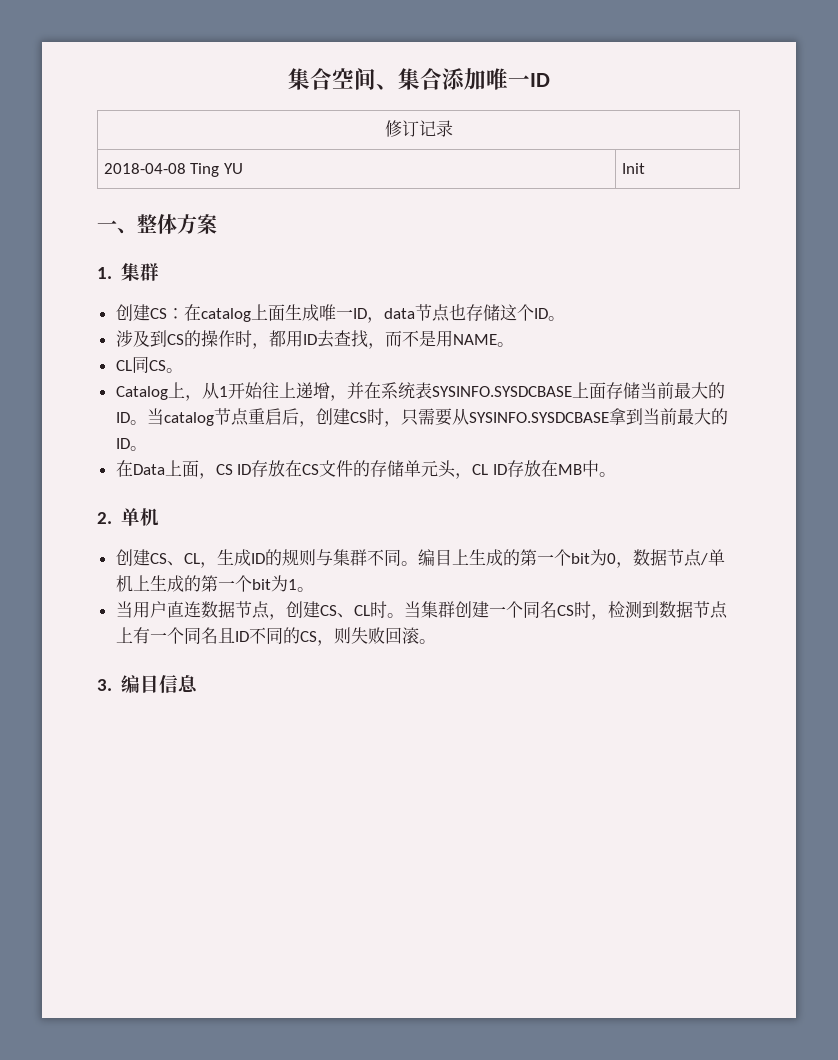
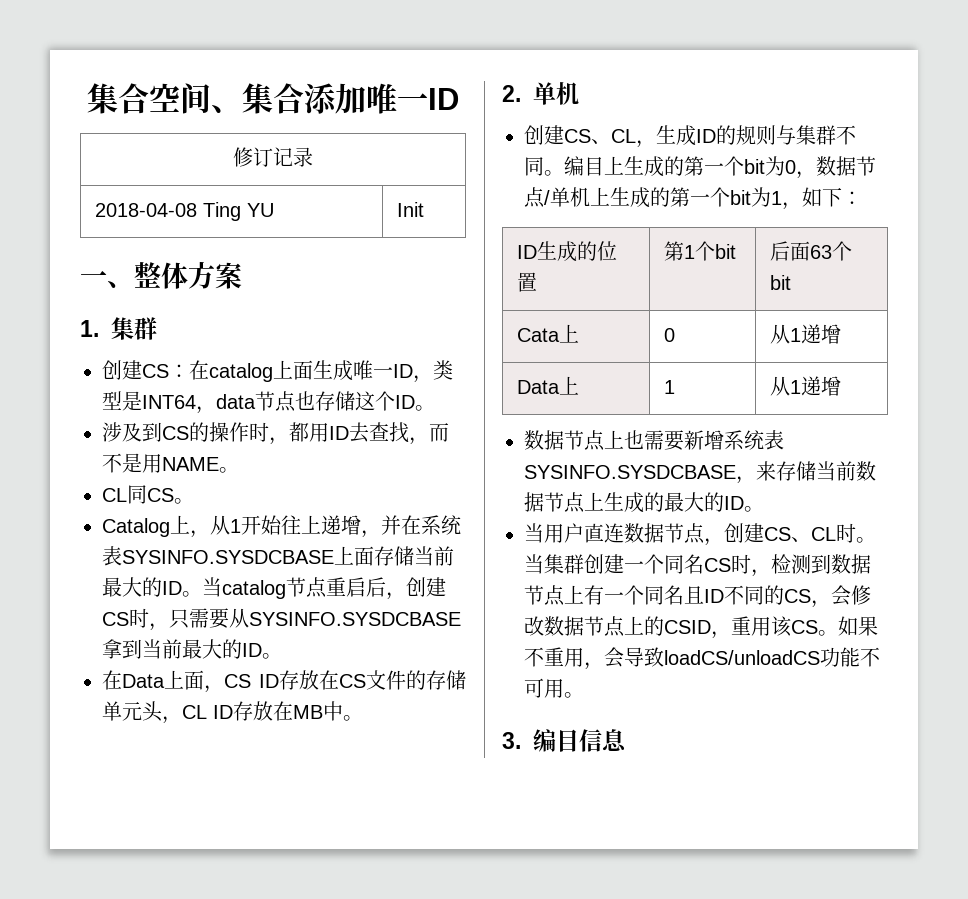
(384, 320) none -> [433,360,453,380] [102,391,216,414] 类型是INT64，
(297, 584) none -> [782,187,862,210] [517,241,618,262] [517,272,538,292] [664,241,737,261] [770,241,853,261] [770,275,792,290] [517,324,580,343] [664,328,676,342] [770,324,842,344] [517,376,580,395] [664,380,676,394] [770,376,842,396] [524,430,784,451] [524,461,876,484] [524,492,744,513] ，如下： // ID生成的位置 | 第1个bit | 后面63个bit // Cata上 | 0 | 从1递增 // Data上 | 1 | 从1递增 // 数据节点上也需要新增系统表SYSINFO.SYSDCBASE，来存储当前数据节点上生成的最大的ID
[333,627,419,644] 则失败回滚 -> [831,585,871,606] [524,616,878,639] [524,647,880,670] [524,678,564,698] 会修改数据节点上的CSID，重用该CS。如果不重用，会导致loadCS/unloadCS功能不可用

